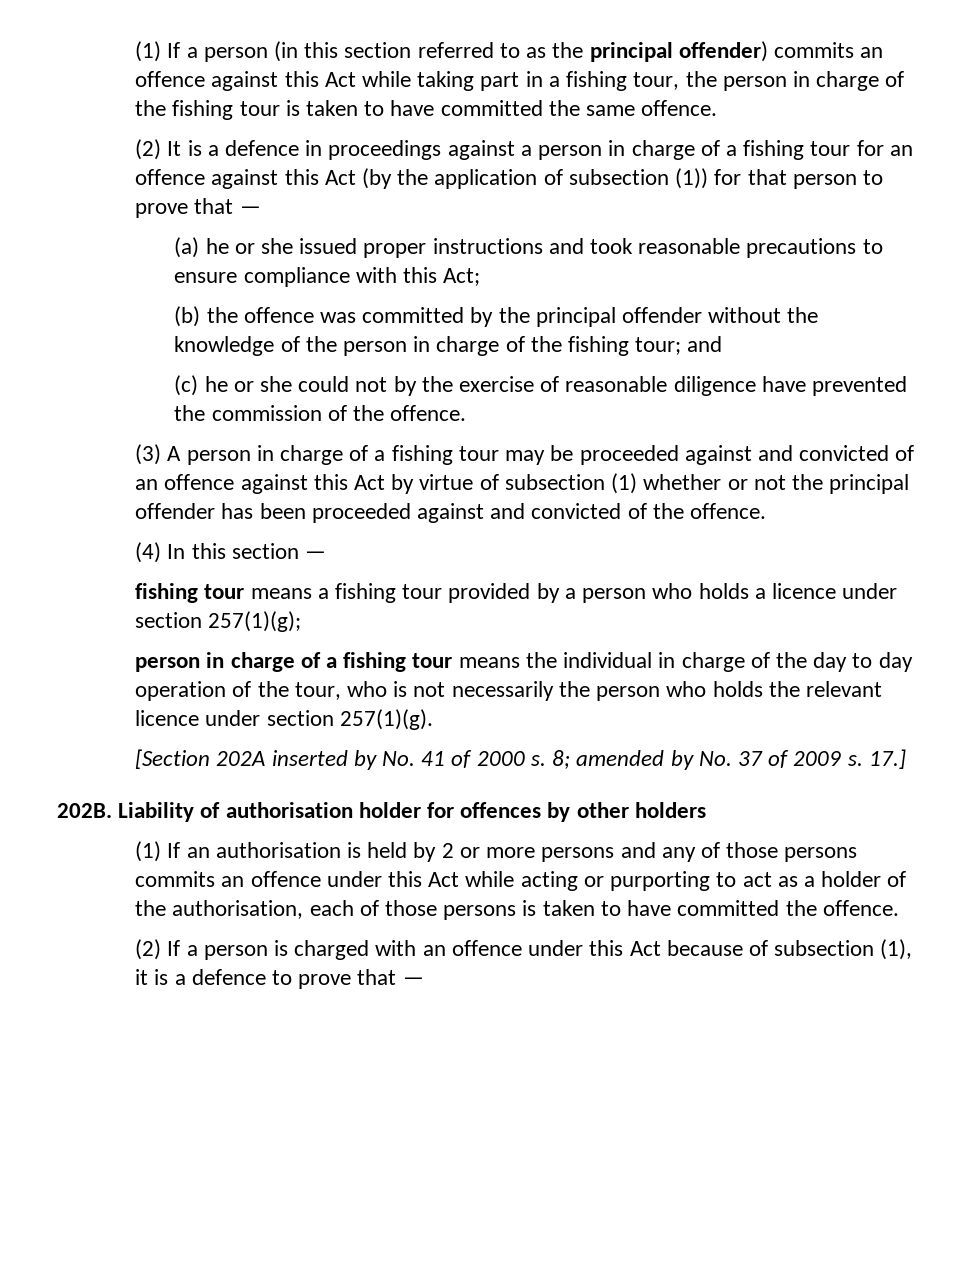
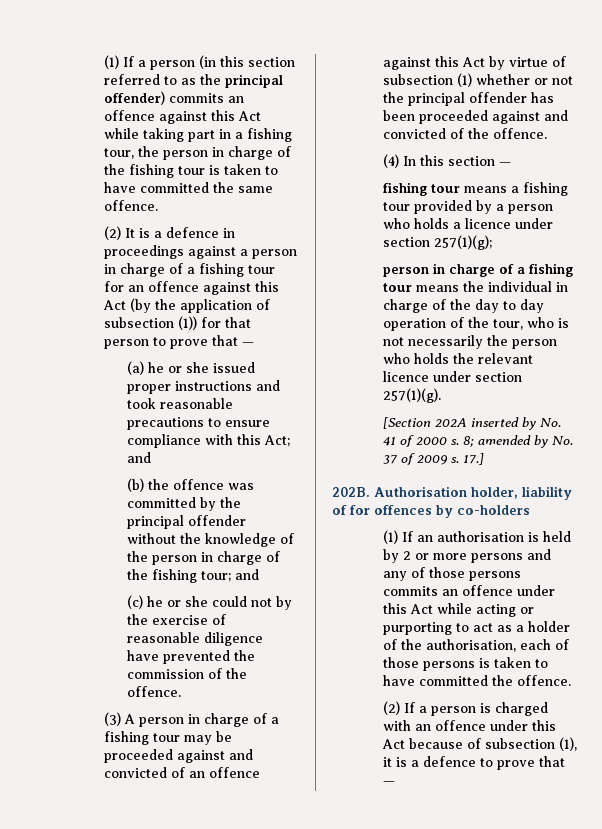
(481, 277) none -> [126,452,151,463] and
[118,802,421,822] Liability of authorisation holder -> [374,486,572,500] [332,505,347,515] Authorisation holder, liability of
[576,802,706,818] other holders -> [457,505,530,515] co-holders

